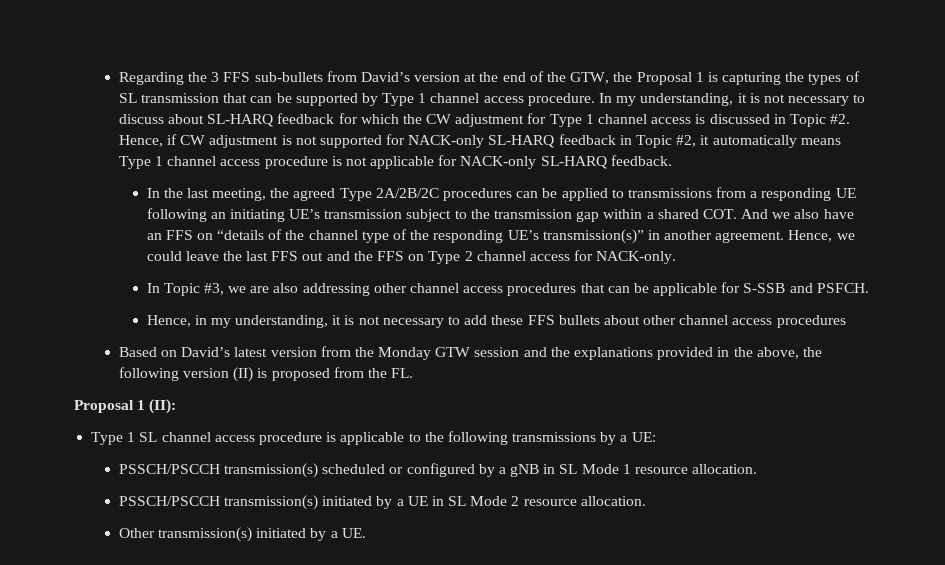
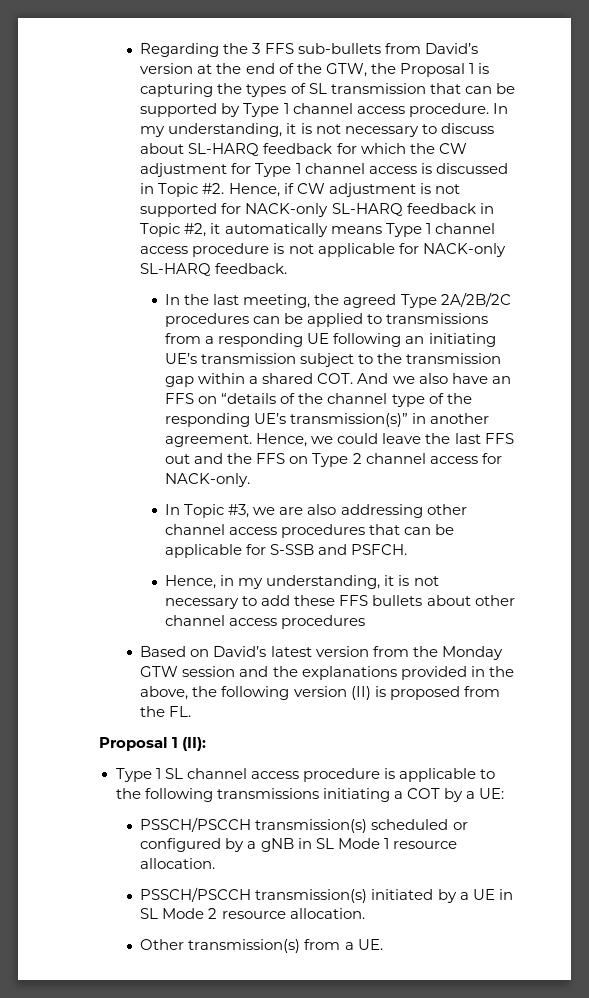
(597, 437) none -> [322,788,440,802] initiating a COT
[256,528,327,541] initiated by -> [304,939,341,950] from

